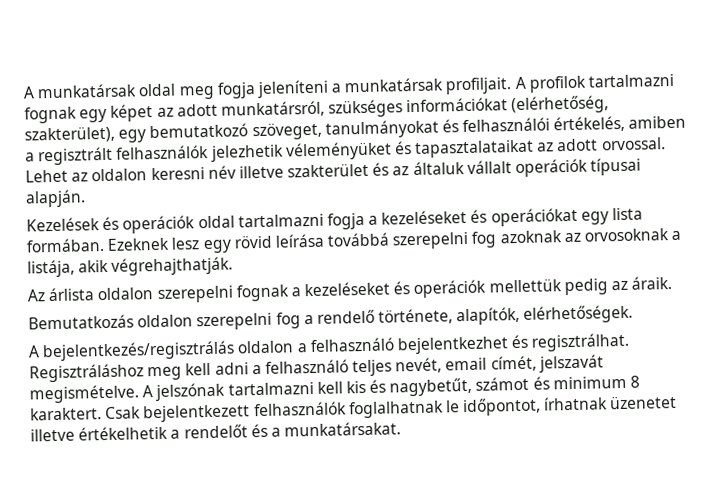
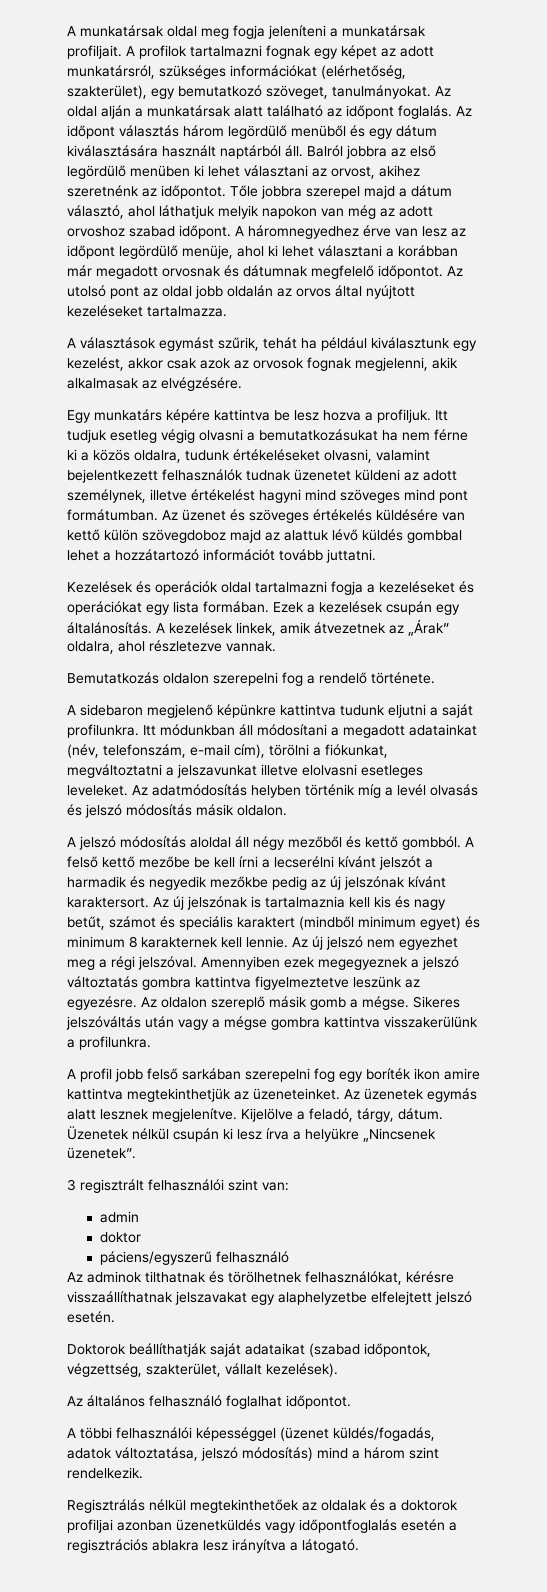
[324,115,687,139] [25,137,666,166] [25,157,642,183] [25,189,86,208] tanulmányokat és felhasználói értékelés, amiben a regisztrált felhasználók jelezhetik véleményüket és tapasztalataikat az adott orvossal. Lehet az oldalon keresni név illetve szakterület és az általuk vállalt operációk típusai alapján. -> [332,85,451,99] [67,105,472,119] [67,125,437,139] [67,145,436,159] [67,165,420,179] [67,185,452,199] [67,205,433,219] [67,225,466,239] [67,245,458,259] [67,265,463,279] [67,285,415,299] [67,305,227,317] [67,337,477,351] [67,357,458,371] [67,377,242,391] [67,409,448,423] [67,429,468,443] [67,449,430,463] [67,469,457,483] [67,489,468,503] [67,509,465,523] [67,529,462,543] [67,549,376,563] tanulmányokat. Az oldal alján a munkatársak alatt található az időpont foglalás. Az időpont választás három legördülő menüből és egy dátum kiválasztására használt naptárból áll. Balról jobbra az első legördülő menüben ki lehet választani az orvost, akihez szeretnénk az időpontot. Tőle jobbra szerepel majd a dátum választó, ahol láthatjuk melyik napokon van még az adott orvoshoz szabad időpont. A háromnegyedhez érve van lesz az időpont legördülő menüje, ahol ki lehet választani a korábban már megadott orvosnak és dátumnak megfelelő időpontot. Az utolsó pont az oldal jobb oldalán az orvos által nyújtott kezeléseket tartalmazza. // A választások egymást szűrik, tehát ha például kiválasztunk egy kezelést, akkor csak azok az orvosok fognak megjelenni, akik alkalmasak az elvégzésére. // Egy munkatárs képére kattintva be lesz hozva a profiljuk. Itt tudjuk esetleg végig olvasni a bemutatkozásukat ha nem férne ki a közös oldalra, tudunk értékeléseket olvasni, valamint bejelentkezett felhasználók tudnak üzenetet küldeni az adott személynek, illetve értékelést hagyni mind szöveges mind pont formátumban. Az üzenet és szöveges értékelés küldésére van kettő külön szövegdoboz majd az alattuk lévő küldés gombbal lehet a hozzátartozó információt tovább juttatni.
[107,228,682,254] [27,256,234,278] [27,276,673,304] Ezeknek lesz egy rövid leírása továbbá szerepelni fog azoknak az orvosoknak a listája, akik végrehajthatják. // Az árlista oldalon szerepelni fognak a kezeléseket és operációk mellettük pedig az áraik. -> [273,601,460,615] [67,619,449,636] [67,640,276,654] Ezek a kezelések csupán egy általánosítás. A kezelések linkek, amik átvezetnek az „Árak” oldalra, ahol részletezve vannak.
[378,304,634,326] [28,332,631,362] [29,354,604,383] [29,375,641,404] [30,395,678,423] [30,421,402,442] története, alapítók, elérhetőségek. // A bejelentkezés/regisztrálás oldalon a felhasználó bejelentkezhet és regisztrálhat. Regisztráláshoz meg kell adni a felhasználó teljes nevét, email címét, jelszavát megismételve. A jelszónak tartalmazni kell kis és nagybetűt, számot és minimum 8 karaktert. Csak bejelentkezett felhasználók foglalhatnak le időpontot, írhatnak üzenetet illetve értékelhetik a rendelőt és a munkatársakat. -> [371,672,435,684] [67,704,473,718] [67,724,477,738] [67,744,388,758] [67,764,423,778] [67,784,478,798] [67,804,287,818] [67,836,474,850] [67,856,433,870] [67,876,446,890] [67,896,446,910] [67,916,480,930] [67,936,458,950] [67,956,459,970] [67,976,420,990] [67,996,460,1010] [66,1016,478,1030] [67,1036,151,1050] [67,1068,480,1082] [67,1088,477,1102] [67,1108,443,1122] [67,1126,436,1142] [67,1147,136,1159] [67,1179,289,1193] [100,1211,140,1223] [100,1232,142,1243] [100,1251,290,1265] [67,1271,454,1285] [67,1291,472,1305] [67,1311,115,1323] [67,1343,431,1357] [67,1363,338,1377] [67,1395,351,1409] [67,1427,435,1441] [67,1447,439,1461] [67,1467,143,1479] [67,1499,458,1513] [67,1519,457,1533] [67,1539,359,1553] története. // A sidebaron megjelenő képünkre kattintva tudunk eljutni a saját profilunkra. Itt módunkban áll módosítani a megadott adatainkat (név, telefonszám, e-mail cím), törölni a fiókunkat, megváltoztatni a jelszavunkat illetve elolvasni esetleges leveleket. Az adatmódosítás helyben történik míg a levél olvasás és jelszó módosítás másik oldalon. // A jelszó módosítás aloldal áll négy mezőből és kettő gombból. A felső kettő mezőbe be kell írni a lecserélni kívánt jelszót a harmadik és negyedik mezőkbe pedig az új jelszónak kívánt karaktersort. Az új jelszónak is tartalmaznia kell kis és nagy betűt, számot és speciális karaktert (mindből minimum egyet) és minimum 8 karakternek kell lennie. Az új jelszó nem egyezhet meg a régi jelszóval. Amennyiben ezek megegyeznek a jelszó változtatás gombra kattintva figyelmeztetve leszünk az egyezésre. Az oldalon szereplő másik gomb a mégse. Sikeres jelszóváltás után vagy a mégse gombra kattintva visszakerülünk a profilunkra. // A profil jobb felső sarkában szerepelni fog egy boríték ikon amire kattintva megtekinthetjük az üzeneteinket. Az üzenetek egymás alatt lesznek megjelenítve. Kijelölve a feladó, tárgy, dátum. Üzenetek nélkül csupán ki lesz írva a helyükre „Nincsenek üzenetek”. // 3 regisztrált felhasználói szint van: // admin // doktor // páciens/egyszerű felhasználó // Az adminok tilthatnak és törölhetnek felhasználókat, kérésre visszaállíthatnak jelszavakat egy alaphelyzetbe elfelejtett jelszó esetén. // Doktorok beállíthatják saját adataikat (szabad időpontok, végzettség, szakterület, vállalt kezelések). // Az általános felhasználó foglalhat időpontot. // A többi felhasználói képességgel (üzenet küldés/fogadás, adatok változtatása, jelszó módosítás) mind a három szint rendelkezik. // Regisztrálás nélkül megtekinthetőek az oldalak és a doktorok profiljai azonban üzenetküldés vagy időpontfoglalás esetén a regisztrációs ablakra lesz irányítva a látogató.

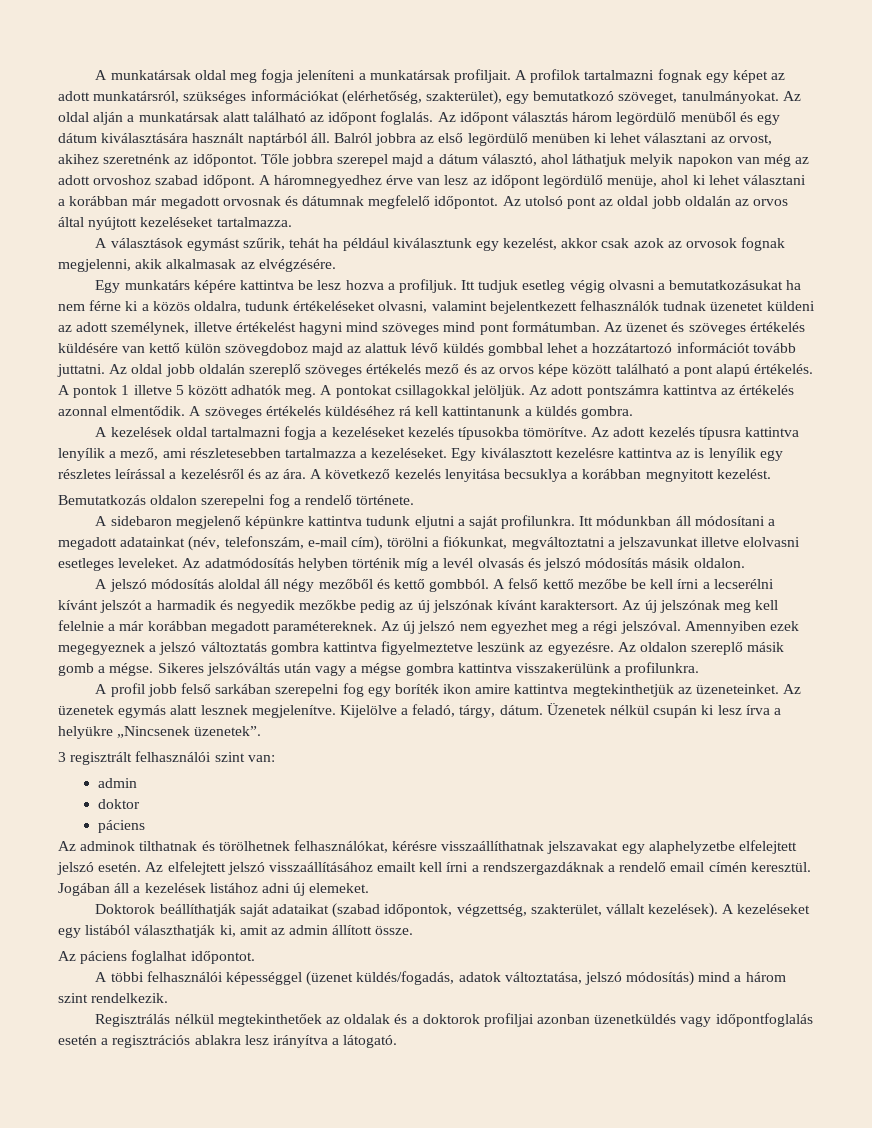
[67,581,218,595] // Kezelések és operációk -> [109,364,814,377] [58,385,795,398] [58,406,634,419] [95,427,172,437] Az oldal jobb oldalán szereplő szöveges értékelés mező és az orvos képe között található a pont alapú értékelés. A pontok 1 illetve 5 között adhatók meg. A pontokat csillagokkal jelöljük. Az adott pontszámra kattintva az értékelés azonnal elmentődik. A szöveges értékelés küldéséhez rá kell kattintanunk a küldés gombra. // A kezelések
[459,581,474,593] [67,601,460,615] [67,619,449,636] [67,640,276,654] és operációkat egy lista formában. Ezek a kezelések csupán egy általánosítás. A kezelések linkek, amik átvezetnek az „Árak” oldalra, ahol részletezve vannak. -> [407,427,799,440] [58,448,783,461] [58,469,771,482] kezelés típusokba tömörítve. Az adott kezelés típusra kattintva lenyílik a mező, ami részletesebben tartalmazza a kezeléseket. Egy kiválasztott kezelésre kattintva az is lenyílik egy részletes leírással a kezelésről és az ára. A következő kezelés lenyitása becsuklya a korábban megnyitott kezelést.
[251,896,446,910] [67,916,480,930] [67,936,288,948] is tartalmaznia kell kis és nagy betűt, számot és speciális karaktert (mindből minimum egyet) és minimum 8 karakternek kell lennie. -> [723,600,779,613] [58,620,377,634] meg kell felelnie a már korábban megadott paramétereknek.
[100,1251,290,1265] páciens/egyszerű felhasználó -> [98,820,146,833] páciens
(115, 1317) none -> [145,861,811,875] [58,883,370,896] Az elfelejtett jelszó visszaállításához emailt kell írni a rendszergazdáknak a rendelő email címén keresztül. Jogában áll a kezelések listához adni új elemeket.
[67,1395,222,1407] // Az általános felhasználó -> [722,904,811,914] [58,925,414,938] [58,951,128,964] A kezeléseket egy listából választhatják ki, amit az admin állított össze. // Az páciens

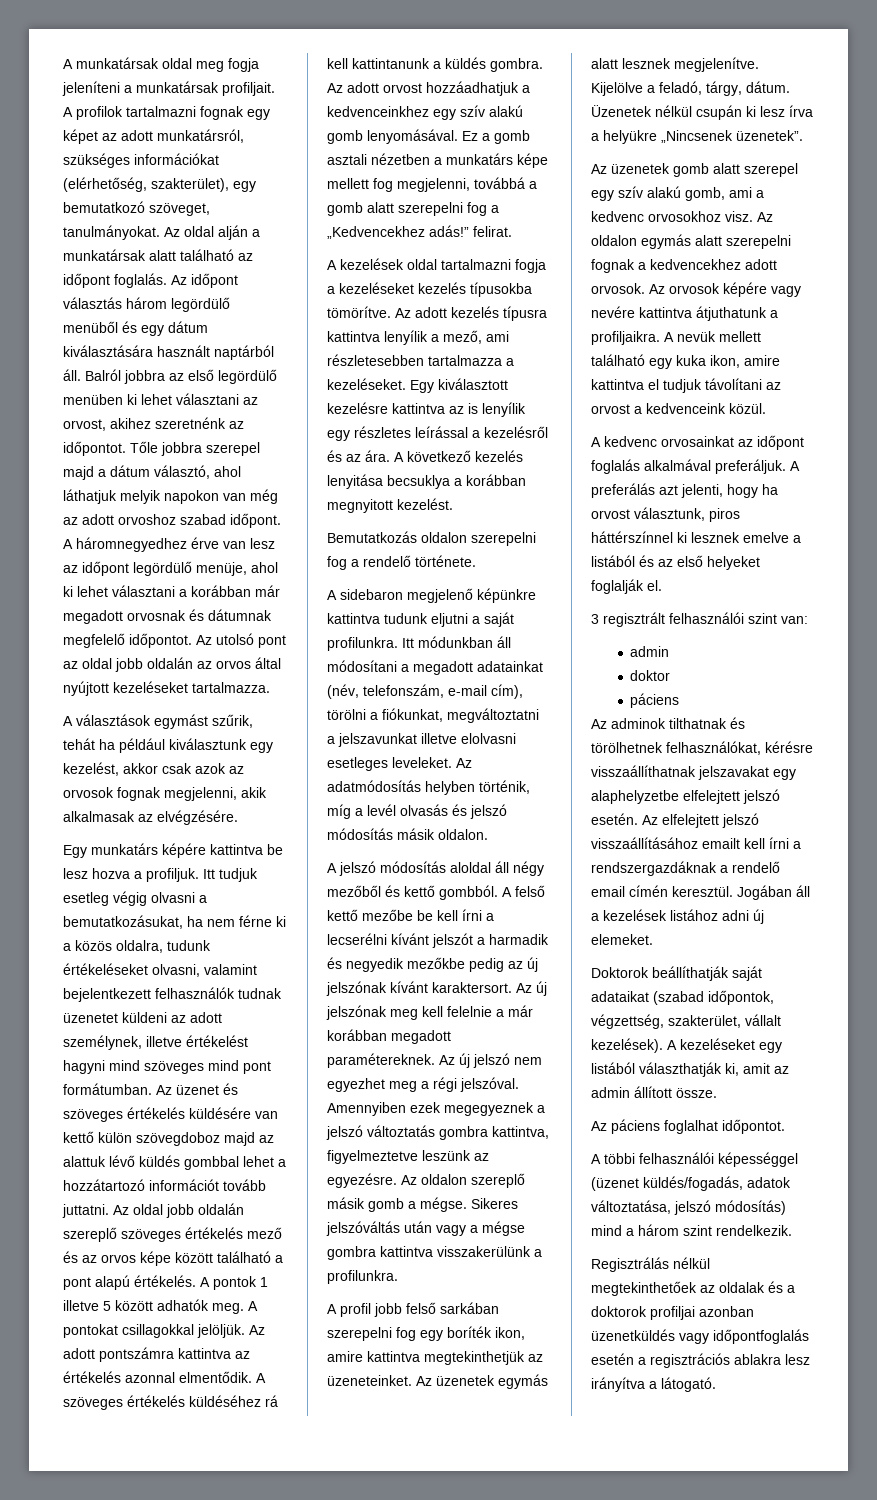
[669,280,784,290] bemutatkozásukat -> [63,915,183,929] bemutatkozásukat,
(634, 412) none -> [327,81,530,96] [327,105,523,120] [327,129,530,144] [327,153,548,168] [327,177,537,192] [327,202,499,216] [327,225,512,239] Az adott orvost hozzáadhatjuk a kedvenceinkhez egy szív alakú gomb lenyomásával. Ez a gomb asztali nézetben a munkatárs képe mellett fog megjelenni, továbbá a gomb alatt szerepelni fog a „Kedvencekhez adás!” felirat.
[351,558,400,568] történik -> [479,780,530,794] történik,
[322,642,377,652] kattintva -> [492,1126,549,1139] kattintva,
[443,684,472,694] ikon -> [495,1327,525,1340] ikon,
(262, 731) none -> [591,163,798,177] [591,186,764,201] [591,211,773,222] [591,234,791,249] [591,259,777,273] [591,282,801,297] [591,306,778,321] [591,331,761,345] [591,354,780,369] [591,378,781,393] [591,403,766,414] [591,435,804,450] [591,459,800,474] [591,483,778,498] [591,507,740,522] [591,531,801,543] [591,555,760,570] [591,579,662,594] // Az üzenetek gomb alatt szerepel egy szív alakú gomb, ami a kedvenc orvosokhoz visz. Az oldalon egymás alatt szerepelni fognak a kedvencekhez adott orvosok. Az orvosok képére vagy nevére kattintva átjuthatunk a profiljaikra. A nevük mellett található egy kuka ikon, amire kattintva el tudjuk távolítani az orvost a kedvenceink közül. // A kedvenc orvosainkat az időpont foglalás alkalmával preferáljuk. A preferálás azt jelenti, hogy ha orvost választunk, piros háttérszínnel ki lesznek emelve a listából és az első helyeket foglalják el.

